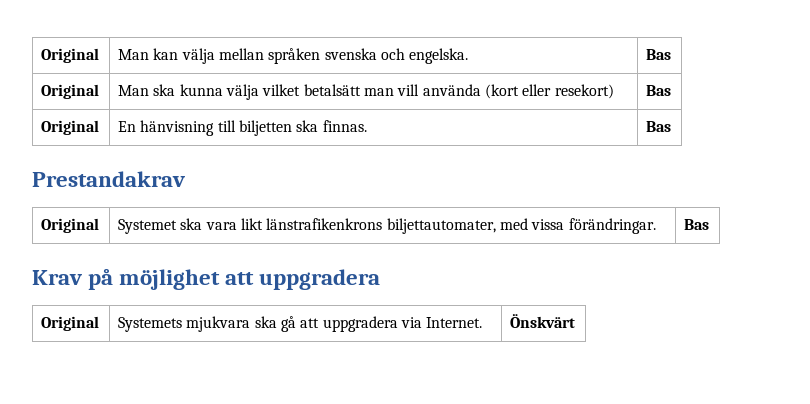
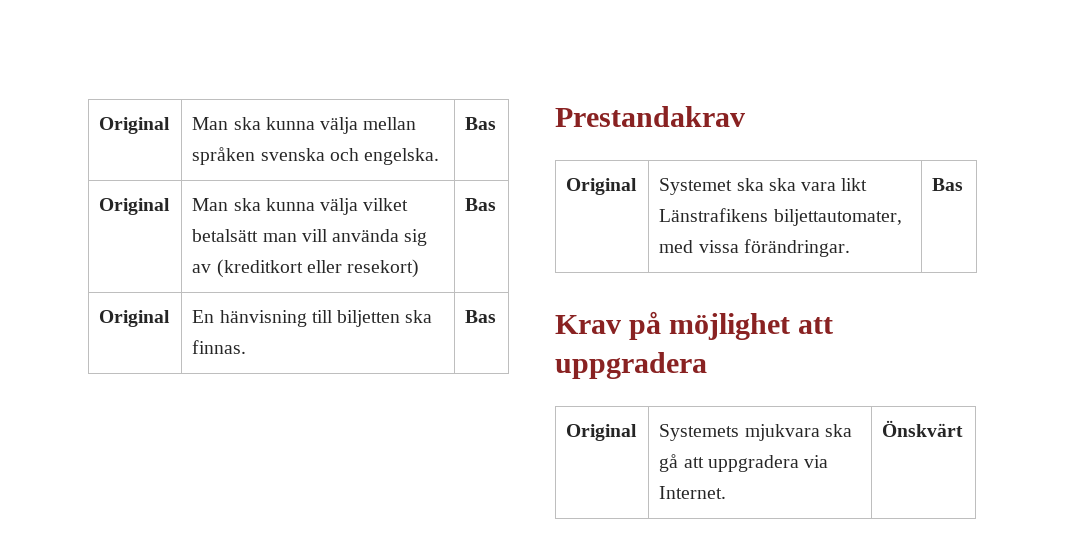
[41,48,100,63] [118,48,179,60] Original | Man kan -> [99,117,171,134] [192,117,315,130] Original | Man ska kunna
[484,84,519,99] (kort -> [404,229,428,246] [192,259,303,278] sig av (kreditkort
(203, 224) none -> [768,178,796,191] ska
[266,218,383,230] länstrafikenkrons -> [659,208,769,222] Länstrafikens

